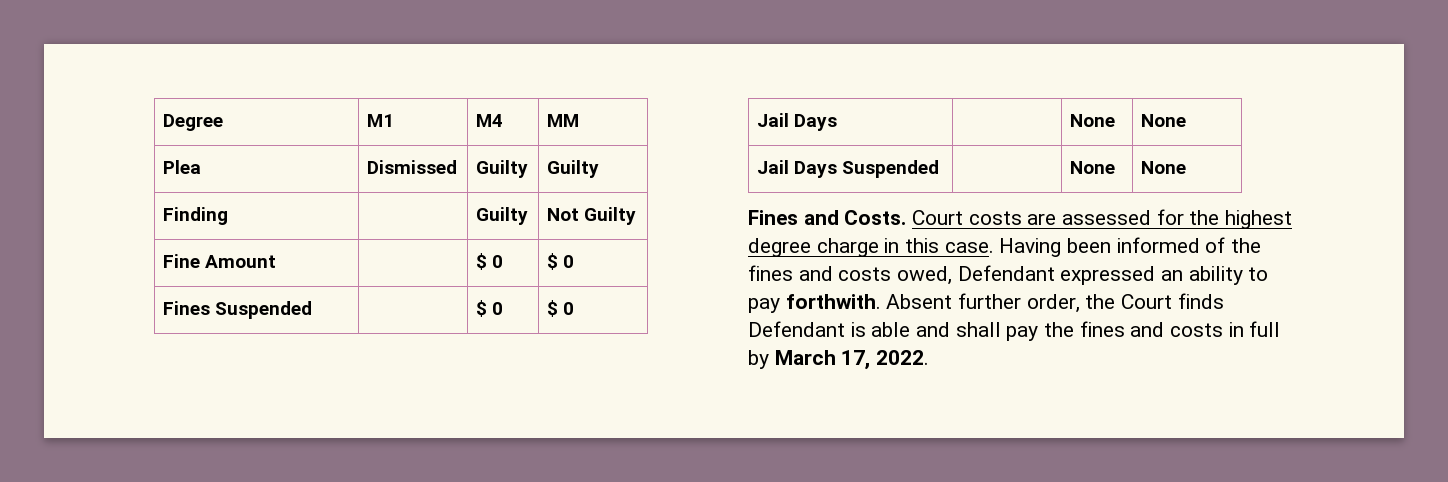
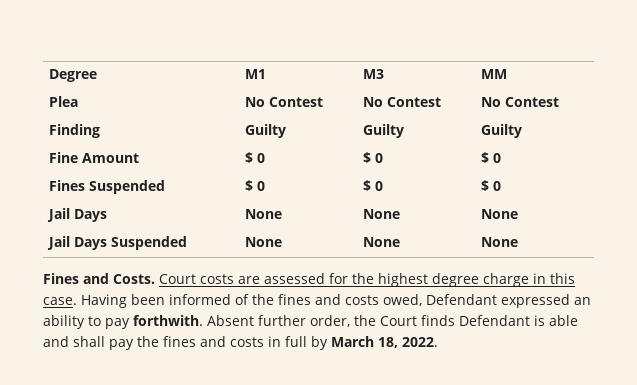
[475,114,503,127] M4 -> [362,69,384,79] M3
[366,160,457,174] [475,160,528,178] [546,160,599,178] [162,207,228,225] [475,207,528,225] [546,208,579,221] Dismissed | Guilty | Guilty // Finding | | Guilty | Not -> [244,97,323,107] [362,97,441,107] [480,97,559,107] [48,124,100,138] [244,124,286,138] [362,124,404,138] No Contest | No Contest | No Contest // Finding | Guilty | Guilty |
(277, 261) none -> [244,152,265,163] $ 0
(313, 310) none -> [244,180,265,191] $ 0
(838, 122) | -> [244,209,282,219] | None
(940, 169) | -> [244,237,282,247] | None
[841,350,871,370] 17, -> [378,337,398,348] 18,

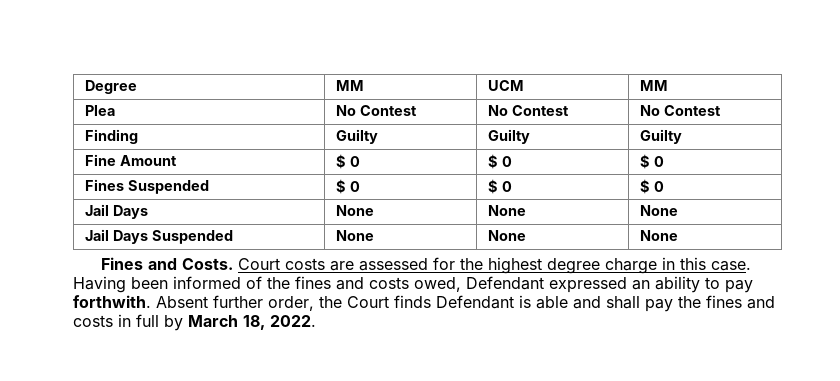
[244,69,266,79] [362,69,384,79] M1 | M3 -> [335,80,364,91] [487,80,524,91] MM | UCM

